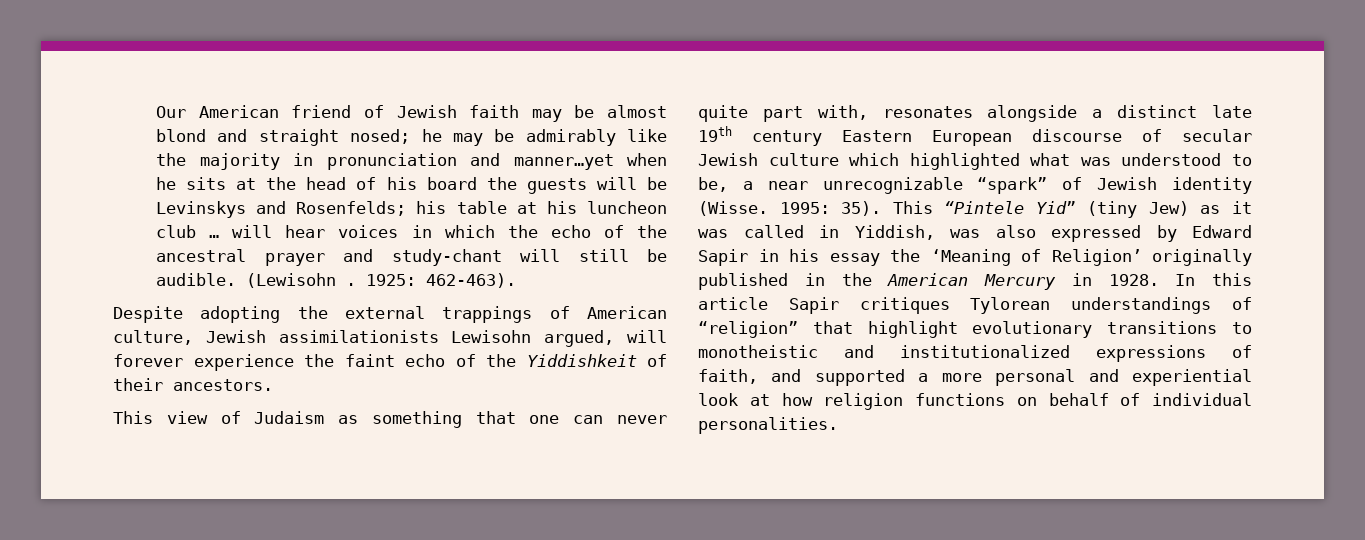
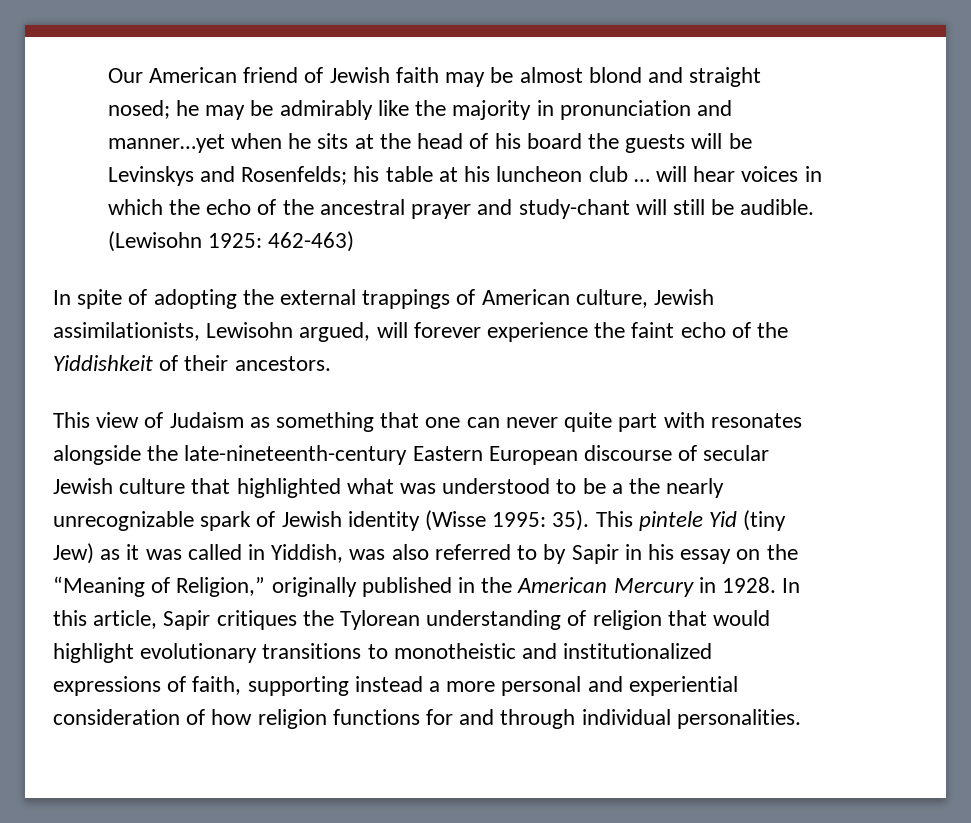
[345,273,516,288] [113,306,183,323] . 1925: 462-463). // Despite -> [208,231,355,252] [53,289,148,309] 1925: 462-463) // In spite of
[278,330,439,343] assimilationists -> [53,322,200,341] assimilationists,
[817,105,868,120] with, -> [663,412,705,428] with
[1092,105,1252,118] [698,126,822,146] a distinct late 19th century -> [147,445,408,465] the late-nineteenth-century
[849,153,900,166] which -> [191,478,231,494] that
[698,177,1048,194] be, a near unrecognizable “spark” -> [582,478,725,498] [53,511,252,531] be a the nearly unrecognizable spark
[698,201,768,216] (Wisse. -> [425,510,487,531] (Wisse
[944,201,1076,214] “Pintele Yid” -> [638,511,738,531] pintele Yid
[1051,225,1252,242] expressed by Edward -> [434,544,567,564] referred to by
[890,249,1142,266] the ‘Meaning of Religion’ -> [736,544,798,560] [53,576,266,597] on the “Meaning of Religion,”
[698,297,768,310] article -> [93,610,158,629] article,
[970,297,1252,314] [698,321,853,338] Tylorean understandings of “religion” that -> [302,610,771,630] the Tylorean understanding of religion that would
[771,369,905,386] and supported -> [247,676,423,696] supporting instead
[698,393,770,406] look at -> [53,709,206,725] consideration of
[1016,393,1141,406] on behalf of -> [426,709,576,729] for and through

